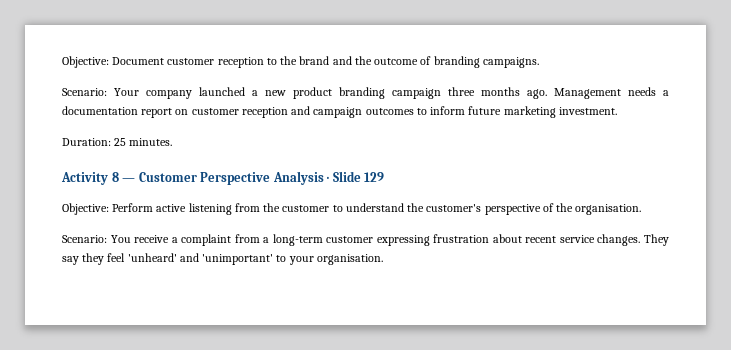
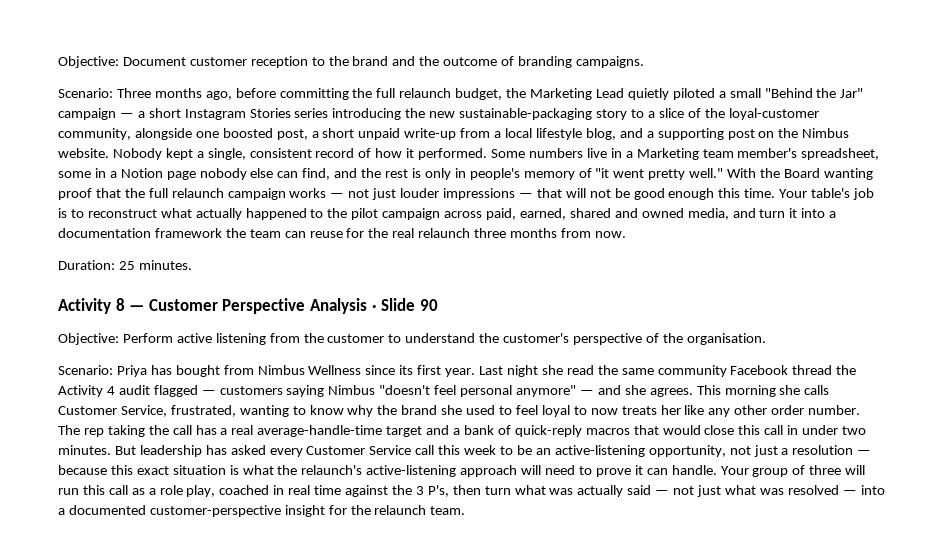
[114,87,669,99] [62,106,617,118] Your company launched a new product branding campaign three months ago. Management needs a documentation report on customer reception and campaign outcomes to inform future marketing investment. -> [116,88,864,100] [58,108,819,120] [58,128,850,140] [58,148,880,160] [58,168,873,180] [58,188,875,200] [58,208,837,220] [58,228,626,238] Three months ago, before committing the full relaunch budget, the Marketing Lead quietly piloted a small "Behind the Jar" campaign — a short Instagram Stories series introducing the new sustainable-packaging story to a slice of the loyal-customer community, alongside one boosted post, a short unpaid write-up from a local lifestyle blog, and a supporting post on the Nimbus website. Nobody kept a single, consistent record of how it performed. Some numbers live in a Marketing team member's spreadsheet, some in a Notion page nobody else can find, and the rest is only in people's memory of "it went pretty well." With the Board wanting proof that the full relaunch campaign works — not just louder impressions — that will not be good enough this time. Your table's job is to reconstruct what actually happened to the pilot campaign across paid, earned, shared and owned media, and turn it into a documentation framework the team can reuse for the real relaunch three months from now.
[364,172,385,182] 129 -> [419,299,438,311] 90
[110,234,670,246] [62,253,383,265] You receive a complaint from a long-term customer expressing frustration about recent service changes. They say they feel 'unheard' and 'unimportant' to your organisation. -> [116,365,857,377] [58,385,830,397] [58,405,861,417] [58,425,867,437] [58,445,872,457] [58,465,866,477] [58,485,885,497] [58,505,466,517] Priya has bought from Nimbus Wellness since its first year. Last night she read the same community Facebook thread the Activity 4 audit flagged — customers saying Nimbus "doesn't feel personal anymore" — and she agrees. This morning she calls Customer Service, frustrated, wanting to know why the brand she used to feel loyal to now treats her like any other order number. The rep taking the call has a real average-handle-time target and a bank of quick-reply macros that would close this call in under two minutes. But leadership has asked every Customer Service call this week to be an active-listening opportunity, not just a resolution — because this exact situation is what the relaunch's active-listening approach will need to prove it can handle. Your group of three will run this call as a role play, coached in real time against the 3 P's, then turn what was actually said — not just what was resolved — into a documented customer-perspective insight for the relaunch team.

